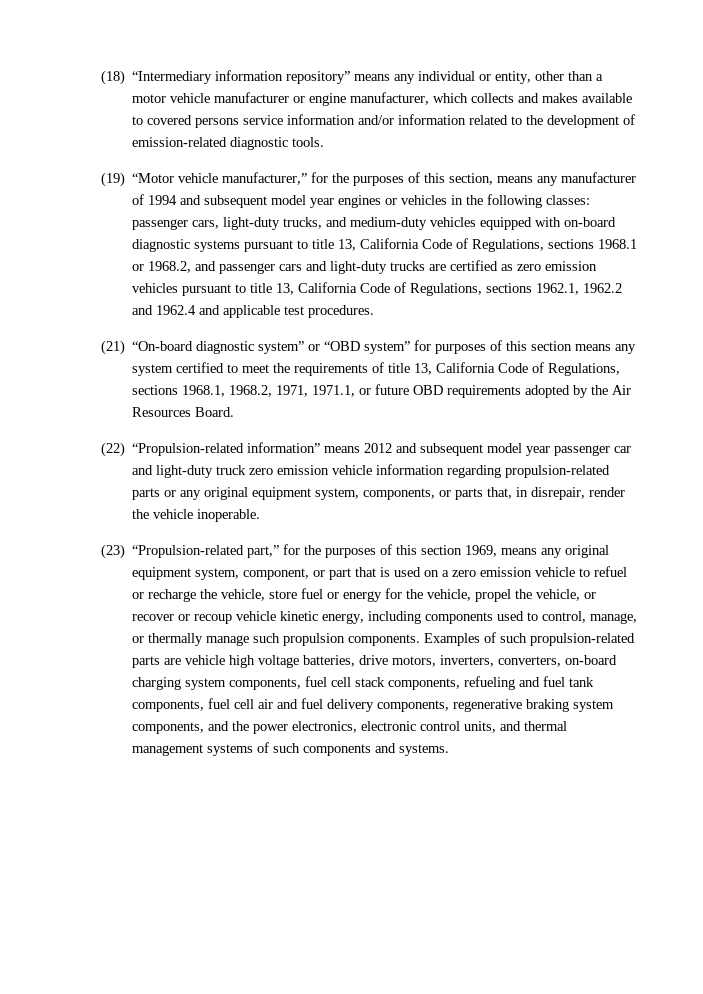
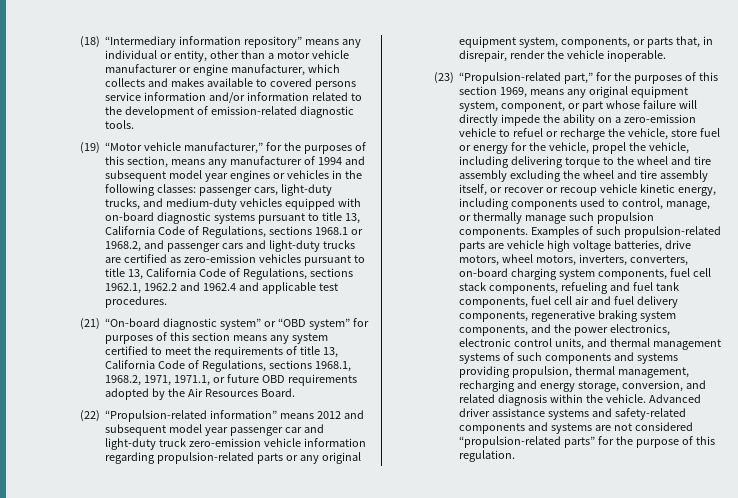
[517,261,598,271] zero emission -> [184,254,257,263] zero-emission
[249,465,330,475] zero emission -> [189,438,262,447] zero-emission
[355,567,533,577] that is used on a zero emission -> [606,100,697,109] [459,114,696,126] whose failure will directly impede the ability on a zero-emission
(581, 595) none -> [459,156,711,168] [459,170,708,182] [459,184,488,196] including delivering torque to the wheel and tire assembly excluding the wheel and tire assembly itself,
(437, 661) none -> [502,254,577,266] wheel motors,
[399,744,450,756] systems. -> [636,353,678,364] [459,366,690,378] [459,380,706,392] [459,394,701,406] [459,408,687,420] [459,422,693,434] [459,436,715,448] [459,450,516,462] systems providing propulsion, thermal management, recharging and energy storage, conversion, and related diagnosis within the vehicle. Advanced driver assistance systems and safety-related components and systems are not considered “propulsion-related parts” for the purpose of this regulation.

